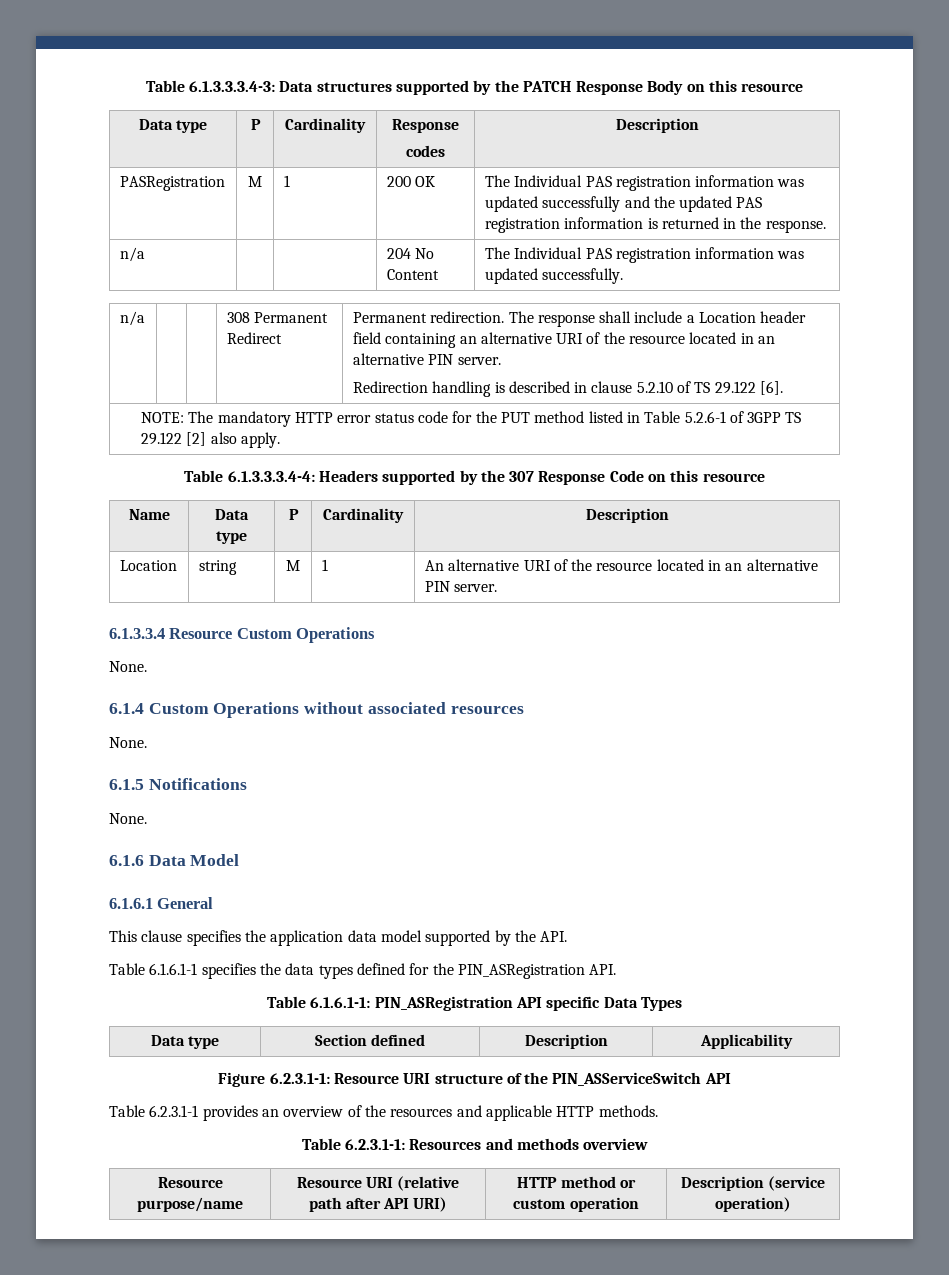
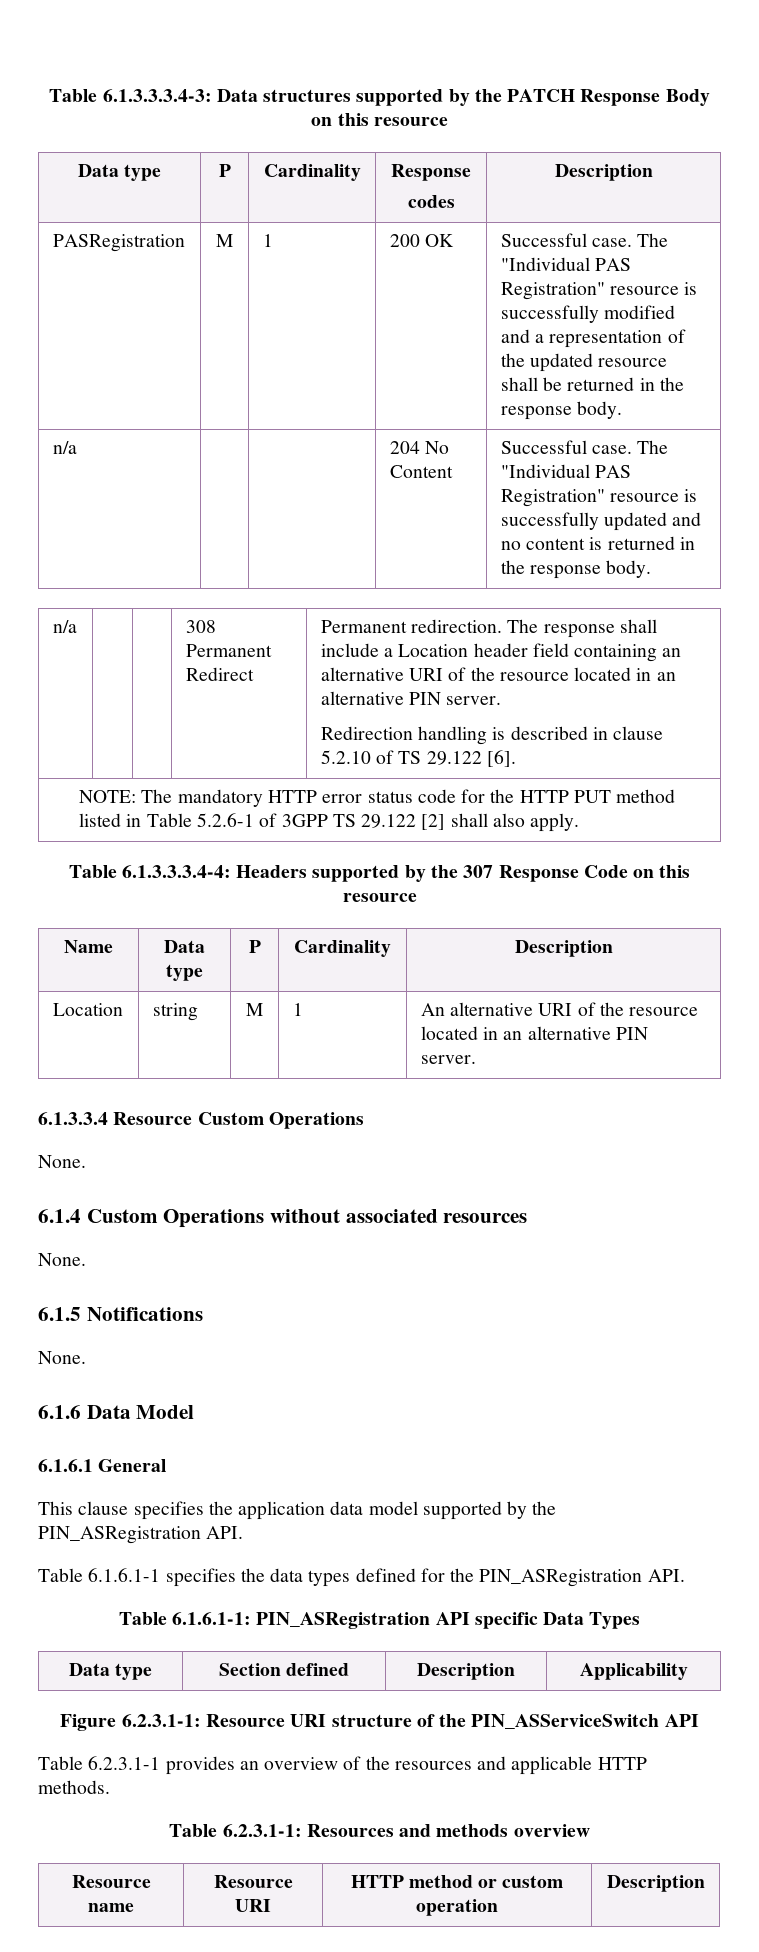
[484,175,805,191] [484,196,763,212] [484,217,826,233] The Individual PAS registration information was updated successfully and the updated PAS registration information is returned in the response. -> [500,233,669,247] [500,257,632,271] [500,282,698,300] [500,305,676,323] [500,329,686,348] [500,353,668,372] [500,377,684,391] [500,401,623,420] Successful case. The "Individual PAS Registration" resource is successfully modified and a representation of the updated resource shall be returned in the response body.
[484,247,805,263] [484,268,624,284] The Individual PAS registration information was updated successfully. -> [500,440,669,454] [500,464,632,478] [500,489,698,507] [500,512,702,531] [500,536,695,550] [500,560,652,579] Successful case. The "Individual PAS Registration" resource is successfully updated and no content is returned in the response body.
(497, 417) none -> [519,790,569,803] HTTP
(207, 439) none -> [450,813,488,827] shall
(536, 936) none -> [38,1526,201,1544] PIN_ASRegistration
[137,1197,243,1212] [296,1176,460,1191] [308,1197,448,1212] purpose/name | Resource URI (relative path after API URI) -> [88,1903,134,1912] [213,1875,293,1888] [235,1899,271,1912] name | Resource URI
[768,1176,826,1191] [714,1197,791,1212] (service operation) -> (705, 1883) none

